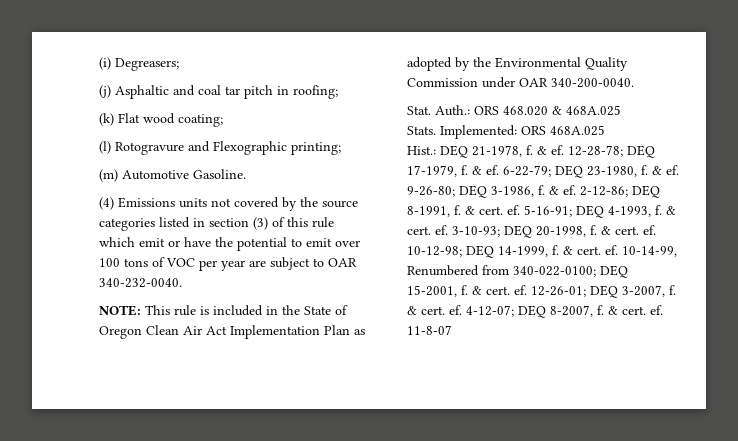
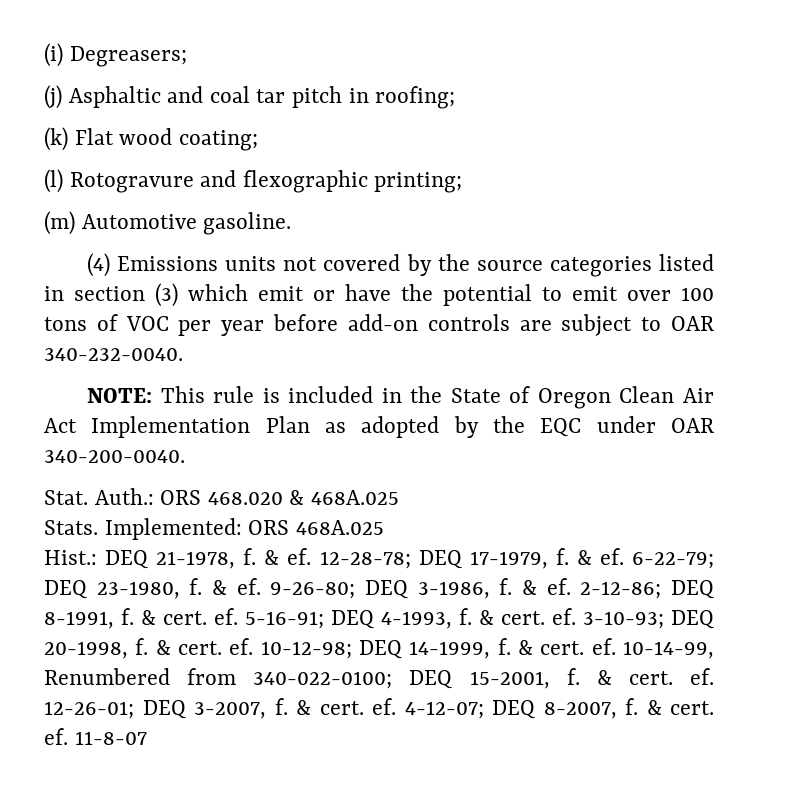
[213,141,287,155] Flexographic -> [242,170,368,193] flexographic
[193,169,246,179] Gasoline. -> [203,212,292,235] gasoline.
[272,217,334,228] of this rule -> (178, 295) none
(245, 265) none -> [273,314,510,331] before add-on controls
[495,57,628,71] [407,78,478,87] Environmental Quality Commission -> [540,418,582,437] EQC

